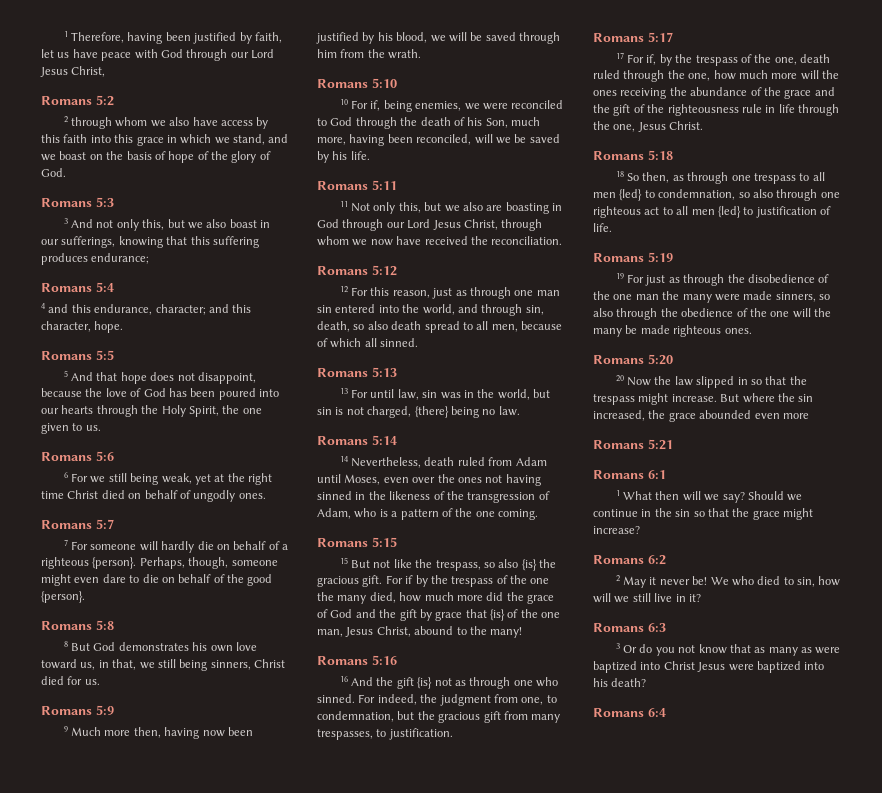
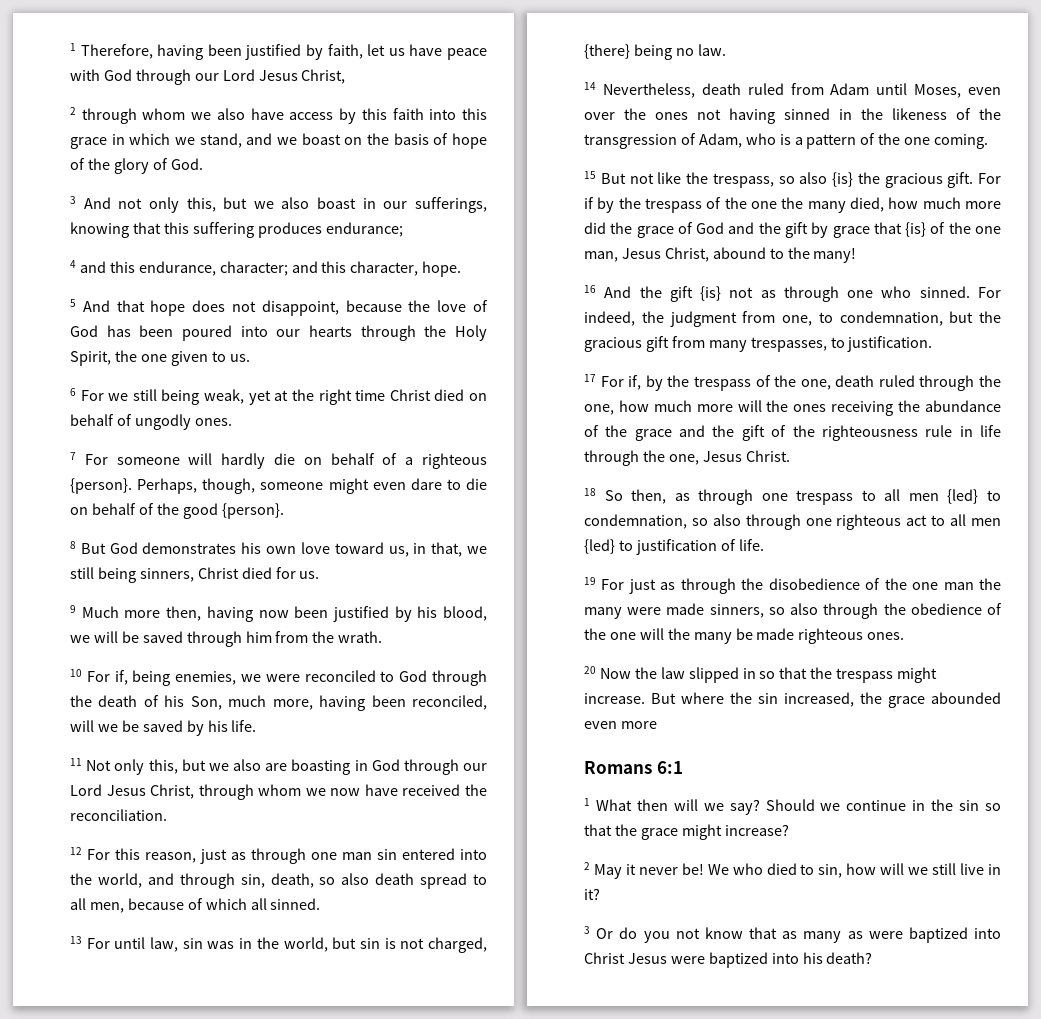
[41,95,114,106] // Romans 5:2 -> (346, 76) none
[41,197,114,207] // Romans 5:3 -> (203, 164) none
[41,282,114,292] // Romans 5:4 -> (403, 229) none
[41,350,114,360] // Romans 5:5 -> (462, 269) none
[41,451,114,461] // Romans 5:6 -> (250, 358) none
[41,519,114,529] // Romans 5:7 -> (232, 422) none
[41,620,114,630] // Romans 5:8 -> (284, 511) none
[41,705,114,715] // Romans 5:9 -> (320, 575) none
[317,78,397,88] // Romans 5:10 -> (383, 637) none
[317,180,397,190] // Romans 5:11 -> (257, 726) none
[317,265,397,276] // Romans 5:12 -> (167, 815) none
[317,367,397,377] // Romans 5:13 -> (321, 904) none
[317,435,397,445] // Romans 5:14 -> (726, 50) none
[317,537,397,547] // Romans 5:15 -> (989, 141) none
[317,655,397,665] // Romans 5:16 -> (857, 255) none
[593,32,673,42] // Romans 5:17 -> (933, 344) none
[593,150,673,160] // Romans 5:18 -> (790, 456) none
[593,252,673,262] // Romans 5:19 -> (764, 545) none
[593,354,673,365] // Romans 5:20 -> (905, 636) none
[593,439,673,450] // Romans 5:21 -> (657, 725) none
[593,555,666,565] // Romans 6:2 -> (789, 830) none
[593,623,666,632] // Romans 6:3 -> (600, 894) none
[593,708,666,717] // Romans 6:4 -> (873, 958) none

